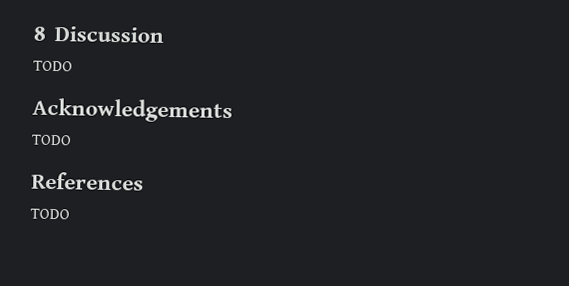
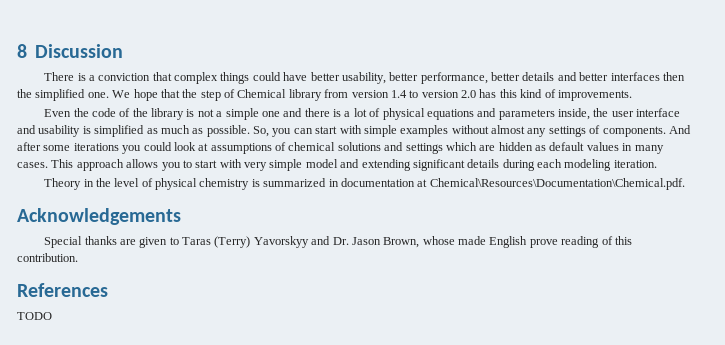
[33,60,73,72] [32,97,233,124] [31,134,72,146] TODO // Acknowledgements // TODO -> [44,72,685,84] [17,89,632,101] [44,108,681,120] [17,125,691,137] [17,142,664,154] [17,159,657,171] [44,178,685,190] [17,208,181,225] [44,236,632,248] [17,253,78,262] There is a conviction that complex things could have better usability, better performance, better details and better interfaces then the simplified one. We hope that the step of Chemical library from version 1.4 to version 2.0 has this kind of improvements. // Even the code of the library is not a simple one and there is a lot of physical equations and parameters inside, the user interface and usability is simplified as much as possible. So, you can start with simple examples without almost any settings of components. And after some iterations you could look at assumptions of chemical solutions and settings which are hidden as default values in many cases. This approach allows you to start with very simple model and extending significant details during each modeling iteration. // Theory in the level of physical chemistry is summarized in documentation at Chemical\Resources\Documentation\Chemical.pdf. // Acknowledgements // Special thanks are given to Taras (Terry) Yavorskyy and Dr. Jason Brown, whose made English prove reading of this contribution.

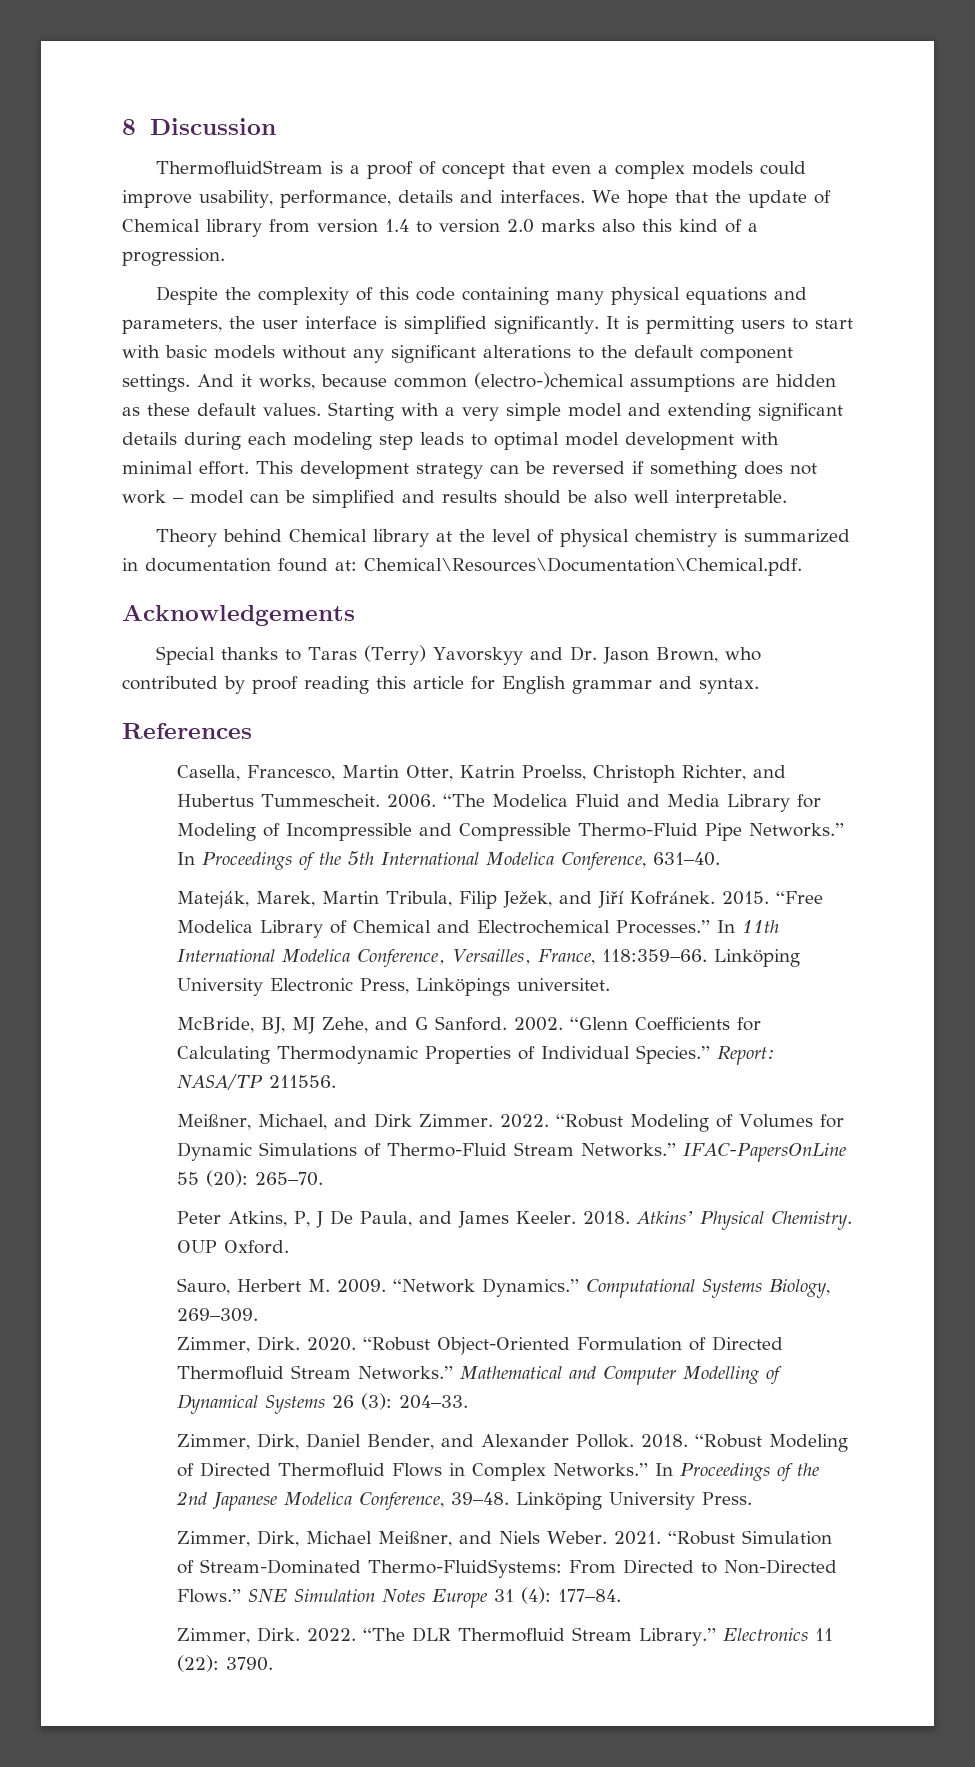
[44,72,685,84] [17,89,109,101] There is a conviction that complex things could have better usability, better performance, better details and better interfaces then the simplified one. -> [156,160,807,179] [122,190,585,208] ThermofluidStream is a proof of concept that even a complex models could improve usability, performance, details and interfaces.
[200,90,221,101] step -> [747,190,807,208] update
[479,89,497,98] has -> [541,219,635,233] marks also
[557,90,632,101] [44,108,381,120] improvements. // Even the code of the library is not a simple one and there is a lot of -> [748,223,758,232] [122,248,225,266] [156,286,605,305] a progression. // Despite the complexity of this code containing many
[498,108,591,120] parameters inside, -> [122,318,222,334] parameters,
[17,125,691,137] [17,142,664,154] [17,159,242,171] and usability is simplified as much as possible. So, you can start with simple examples without almost any settings of components. And after some iterations you could look at assumptions of chemical solutions and settings which are hidden as default values in many cases. This approach allows you to start with -> [384,316,853,334] [122,345,793,363] [122,372,836,392] [122,402,455,421] is simplified significantly. It is permitting users to start with basic models without any significant alterations to the default component settings. And it works, because common (electro-)chemical assumptions are hidden as these default values. Starting with a
[613,160,657,168] [44,178,94,190] iteration. // Theory in -> [379,432,779,450] [122,461,817,479] [122,490,787,508] [156,529,453,547] step leads to optimal model development with minimal effort. This development strategy can be reversed if something does not work – model can be simplified and results should be also well interpretable. // Theory behind Chemical library at
[417,179,428,187] at -> [278,558,357,572] found at:
[119,237,168,248] are given -> (279, 653) none
[422,236,632,248] [17,253,78,262] [17,283,108,297] [17,312,52,320] whose made English prove reading of this contribution. // References // TODO -> [725,647,762,661] [122,676,759,694] [122,723,252,739] [177,765,787,783] [177,794,822,812] [177,823,845,841] [177,851,721,871] [177,891,824,909] [177,920,780,938] [177,949,801,968] [177,978,611,996] [177,1016,762,1034] [177,1045,776,1065] [177,1074,337,1090] [177,1113,845,1132] [177,1142,847,1162] [177,1170,324,1187] [177,1210,853,1230] [177,1240,290,1254] [177,1278,831,1298] [177,1308,259,1322] [177,1336,784,1355] [177,1365,783,1385] [177,1393,469,1414] [177,1433,849,1452] [177,1462,820,1482] [176,1491,753,1511] [177,1530,833,1547] [177,1559,838,1578] [177,1587,622,1608] [177,1627,834,1646] [177,1655,274,1672] who contributed by proof reading this article for English grammar and syntax. // References // Casella, Francesco, Martin Otter, Katrin Proelss, Christoph Richter, and Hubertus Tummescheit. 2006. “The Modelica Fluid and Media Library for Modeling of Incompressible and Compressible Thermo-Fluid Pipe Networks.” In Proceedings of the 5th International Modelica Conference, 631–40. // Mateják, Marek, Martin Tribula, Filip Ježek, and Jiří Kofránek. 2015. “Free Modelica Library of Chemical and Electrochemical Processes.” In 11th International Modelica Conference, Versailles, France, 118:359–66. Linköping University Electronic Press, Linköpings universitet. // McBride, BJ, MJ Zehe, and G Sanford. 2002. “Glenn Coefficients for Calculating Thermodynamic Properties of Individual Species.” Report: NASA/TP 211556. // Meißner, Michael, and Dirk Zimmer. 2022. “Robust Modeling of Volumes for Dynamic Simulations of Thermo-Fluid Stream Networks.” IFAC-PapersOnLine 55 (20): 265–70. // Peter Atkins, P, J De Paula, and James Keeler. 2018. Atkins’ Physical Chemistry. OUP Oxford. // Sauro, Herbert M. 2009. “Network Dynamics.” Computational Systems Biology, 269–309. // Zimmer, Dirk. 2020. “Robust Object-Oriented Formulation of Directed Thermofluid Stream Networks.” Mathematical and Computer Modelling of Dynamical Systems 26 (3): 204–33. // Zimmer, Dirk, Daniel Bender, and Alexander Pollok. 2018. “Robust Modeling of Directed Thermofluid Flows in Complex Networks.” In Proceedings of the 2nd Japanese Modelica Conference, 39–48. Linköping University Press. // Zimmer, Dirk, Michael Meißner, and Niels Weber. 2021. “Robust Simulation of Stream-Dominated Thermo-FluidSystems: From Directed to Non-Directed Flows.” SNE Simulation Notes Europe 31 (4): 177–84. // Zimmer, Dirk. 2022. “The DLR Thermofluid Stream Library.” Electronics 11 (22): 3790.

